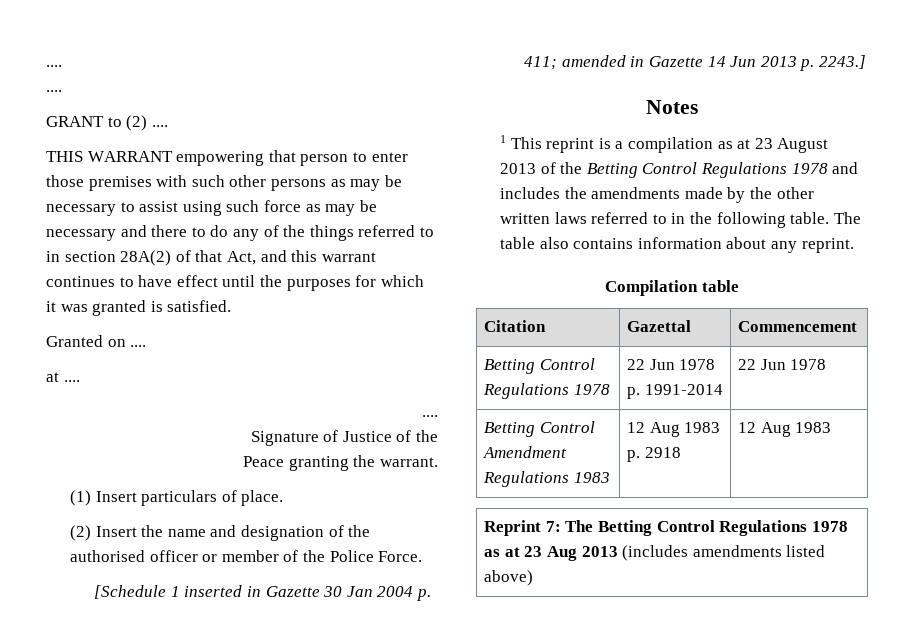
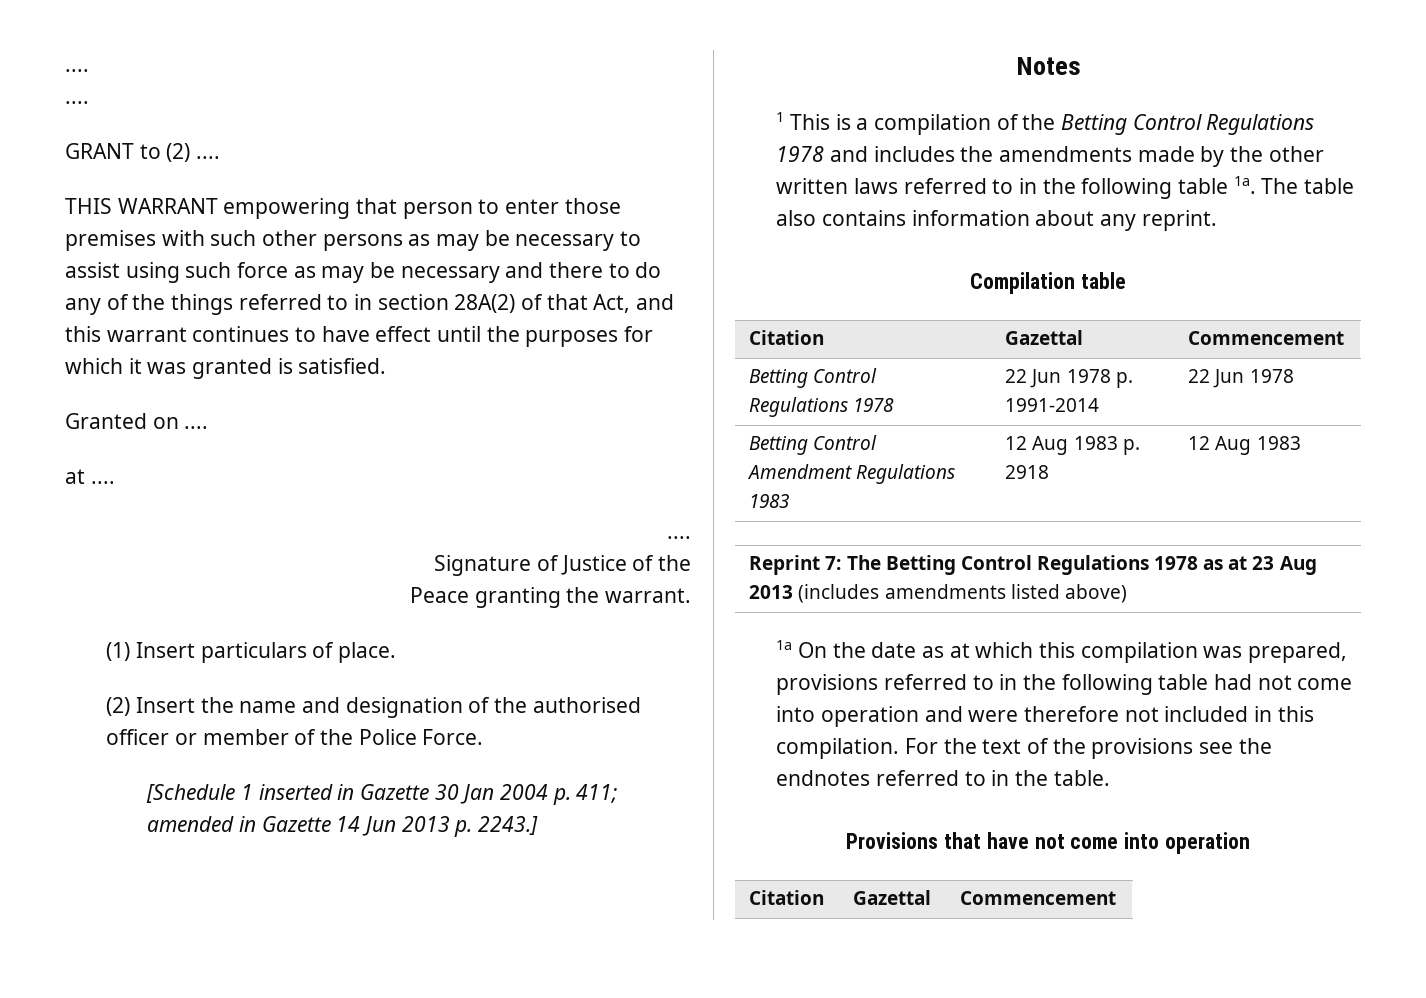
[546,138,595,153] reprint -> (830, 122) none
[717,138,829,153] [500,163,537,174] as at 23 August 2013 -> (991, 124) none
[790,212,830,224] table. -> [1177,176,1256,194] table 1a.
(534, 578) none -> [776,640,1347,663] [776,674,1353,695] [776,706,1314,727] [776,738,1272,759] [776,770,1110,786] [846,832,1250,854] [749,890,825,905] [853,890,932,905] [960,891,1117,905] // 1a On the date as at which this compilation was prepared, provisions referred to in the following table had not come into operation and were therefore not included in this compilation. For the text of the provisions see the endnotes referred to in the table. // Provisions that have not come into operation // Citation | Gazettal | Commencement

